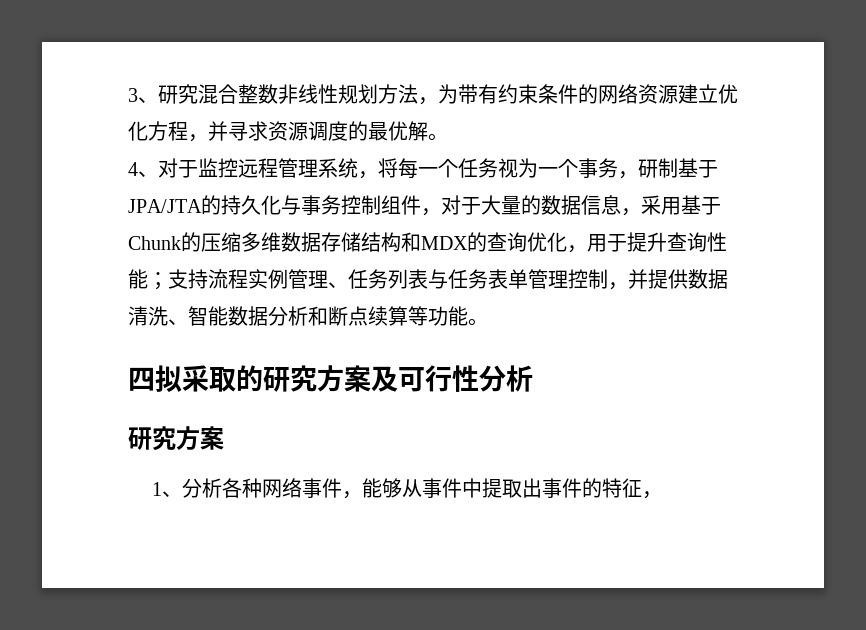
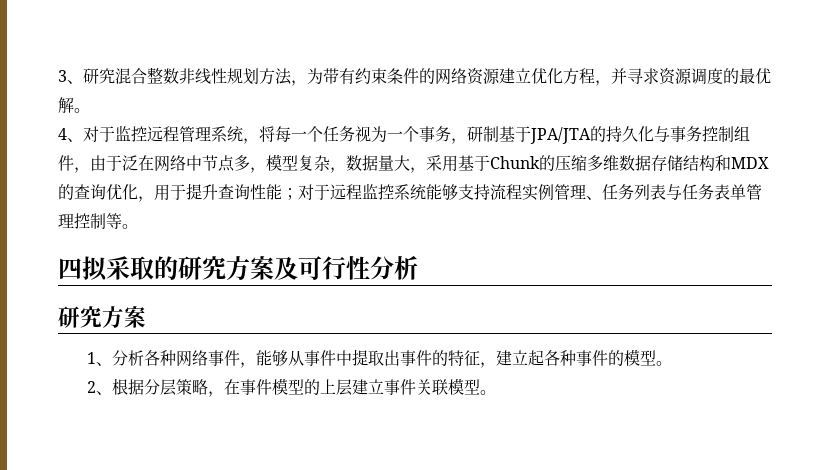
[441,195,621,215] 对于大量的数据信息 -> [90,154,410,173] 由于泛在网络中节点多，模型复杂，数据量大
(168, 281) none -> [298,183,458,201] 对于远程监控系统能够
[608,269,728,290] [128,306,468,326] ，并提供数据清洗、智能数据分析和断点续算等功能 -> [106,213,122,229] 等
(663, 495) none -> [496,349,673,366] [87,378,497,397] 建立起各种事件的模型。 // 2、根据分层策略，在事件模型的上层建立事件关联模型。

